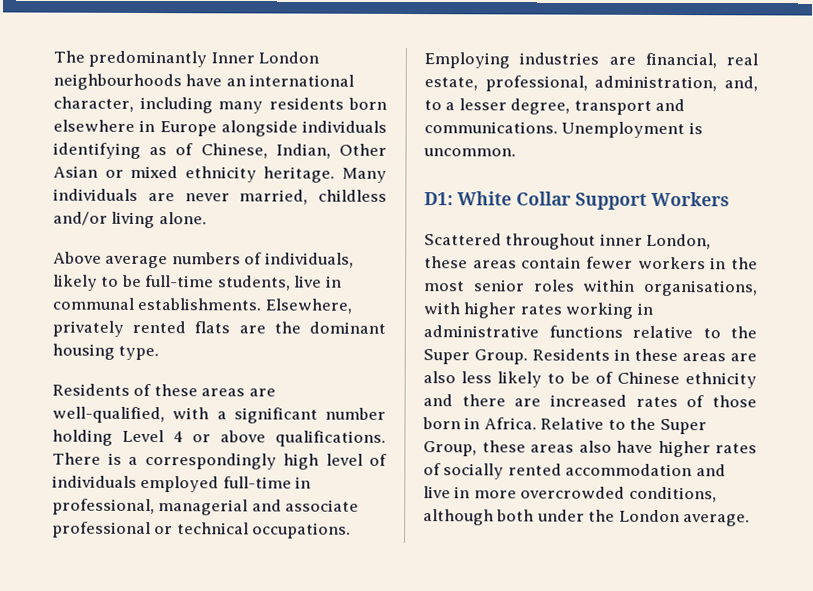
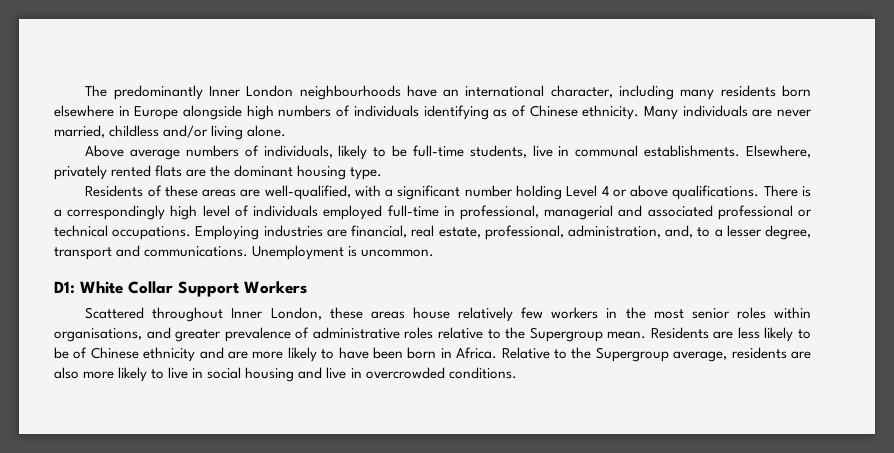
(298, 128) none -> [246,105,351,120] high numbers of
[200,143,388,159] [53,165,336,183] Chinese, Indian, Other Asian or mixed ethnicity heritage. -> [529,105,640,120] Chinese ethnicity.
[285,499,360,512] associate -> [647,205,713,217] associated
[599,233,643,246] inner -> [231,308,264,319] Inner
[521,256,633,269] contain fewer -> [412,307,544,322] house relatively few
[423,302,653,319] [423,325,757,339] [423,348,757,365] [423,371,456,384] with higher rates working in administrative functions relative to the Super Group. Residents in these areas are also -> [146,327,734,342] and greater prevalence of administrative roles relative to the Supergroup mean. Residents are
[461,394,757,408] there are increased rates of those -> [228,347,403,362] are more likely to have been
[659,418,707,435] [423,440,757,458] [423,463,726,480] [423,486,717,503] [423,509,751,527] Super Group, these areas also have higher rates of socially rented accommodation and live in more overcrowded conditions, although both under the London average. -> [595,347,811,362] [54,367,517,382] Supergroup average, residents are also more likely to live in social housing and live in overcrowded conditions.

